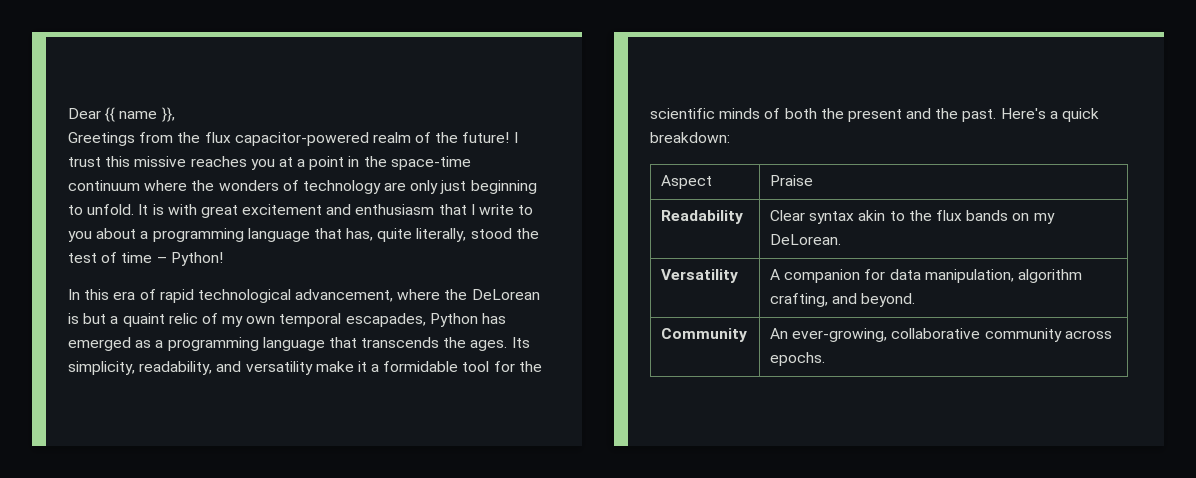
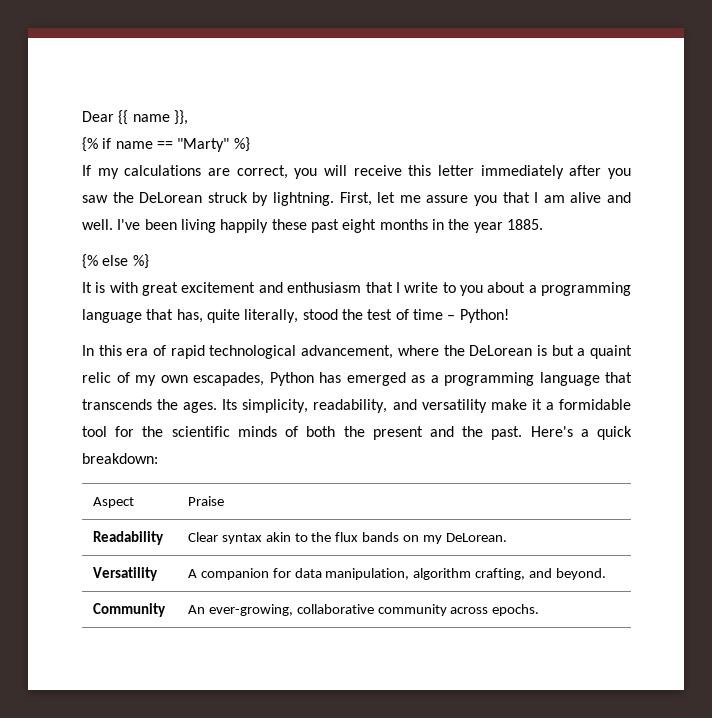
[68,132,518,146] [68,156,471,170] [68,180,537,194] [68,204,135,215] Greetings from the flux capacitor-powered realm of the future! I trust this missive reaches you at a point in the space-time continuum where the wonders of technology are only just beginning to unfold. -> [82,137,250,152] [82,165,632,179] [82,192,632,206] [82,219,543,233] [82,254,149,269] {% if name == "Marty" %} // If my calculations are correct, you will receive this letter immediately after you saw the DeLorean struck by lightning. First, let me assure you that I am alive and well. I've been living happily these past eight months in the year 1885. // {% else %} //
[279,313,342,327] temporal -> (188, 379) none

